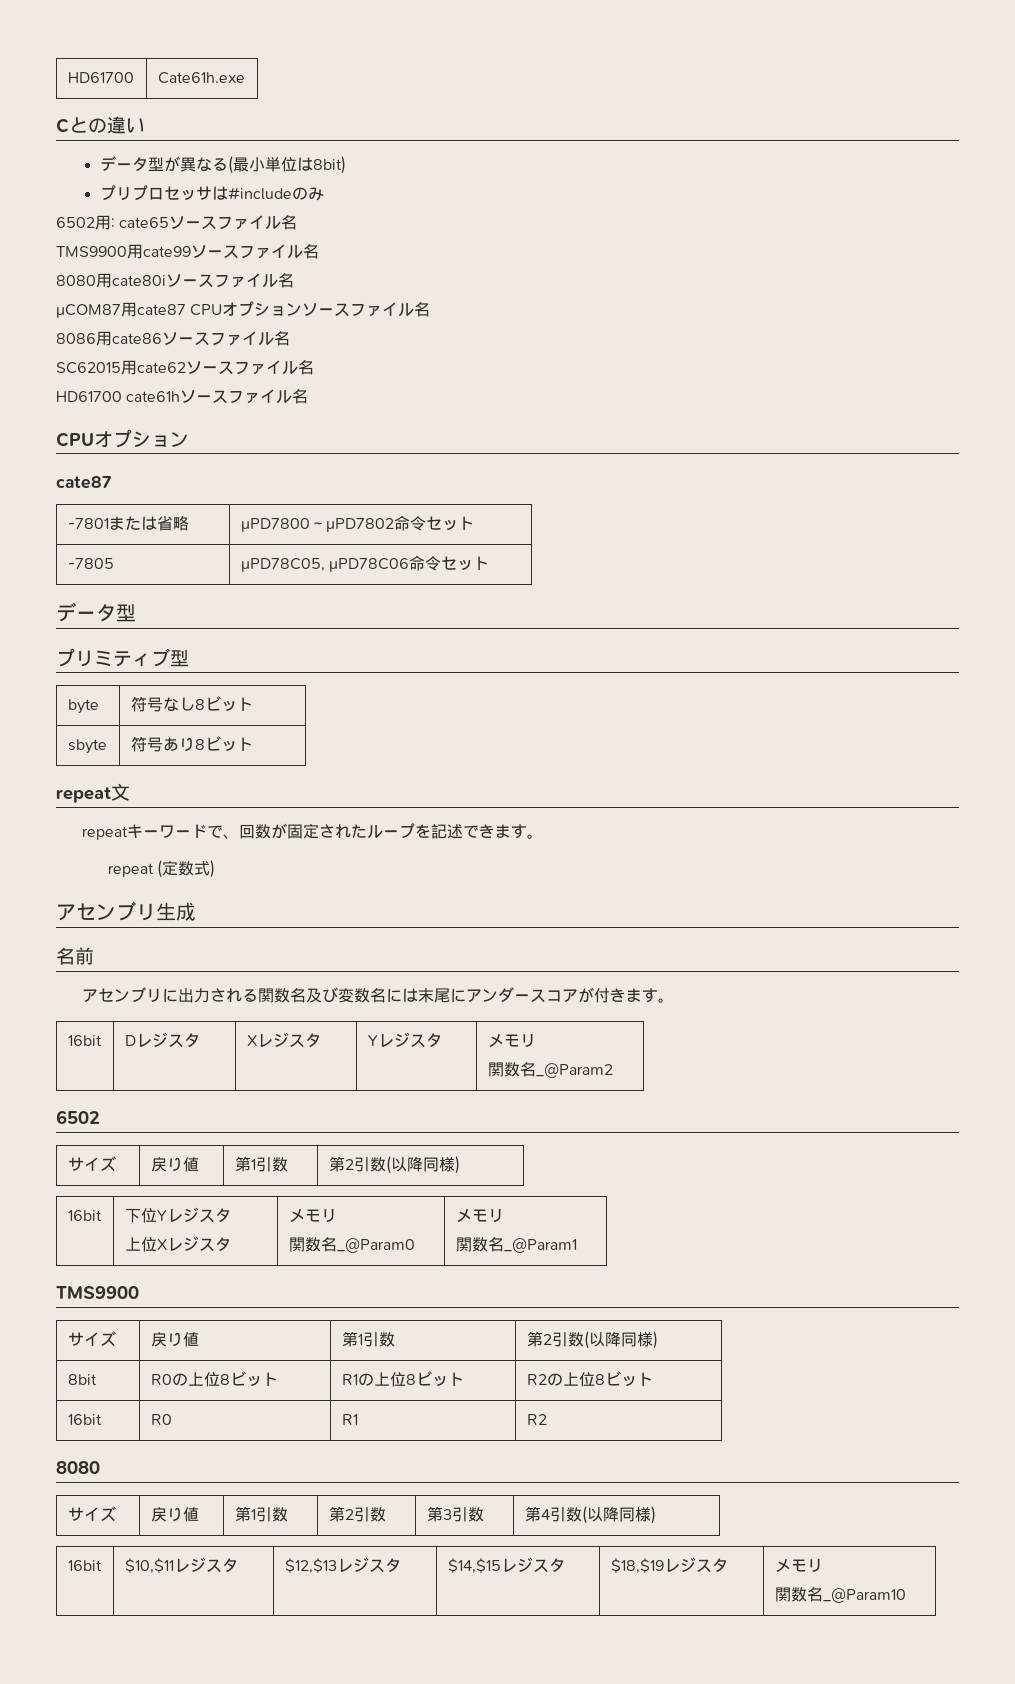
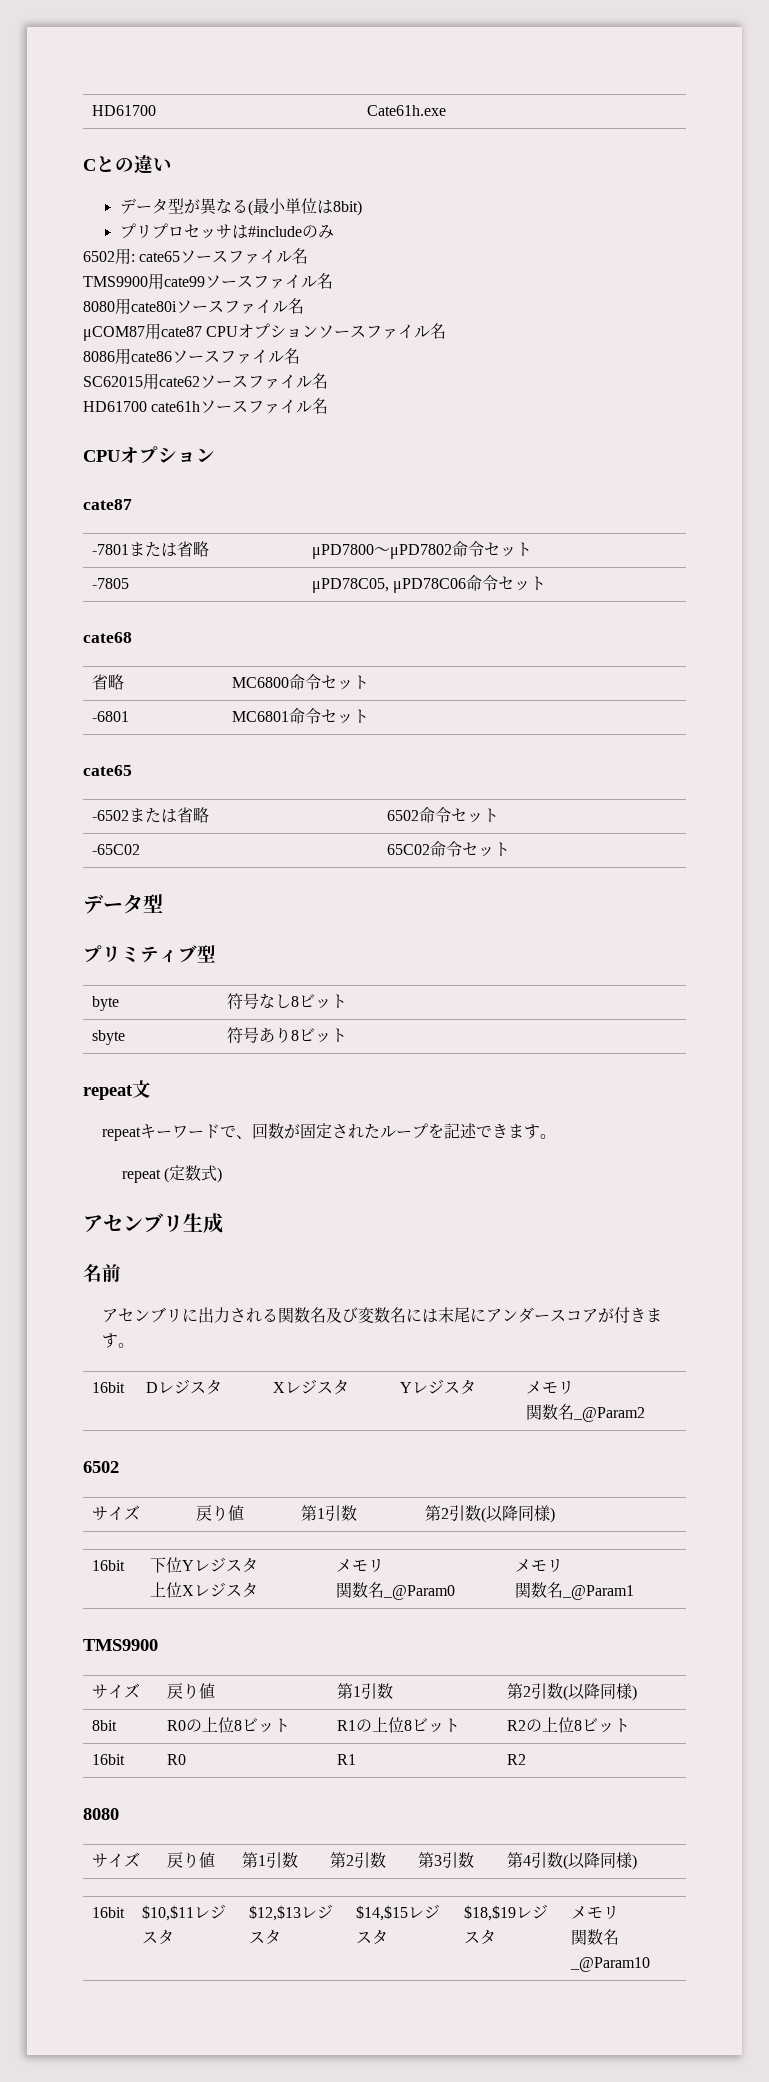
(490, 563) none -> [83,632,132,643] [91,674,124,690] [231,674,369,690] [91,711,129,722] [231,708,369,724] [83,765,132,776] [91,807,209,823] [386,807,499,823] [91,844,140,855] [386,841,510,857] // cate68 // 省略 | MC6800命令セット // -6801 | MC6801命令セット // cate65 // -6502または省略 | 6502命令セット // -65C02 | 65C02命令セット

